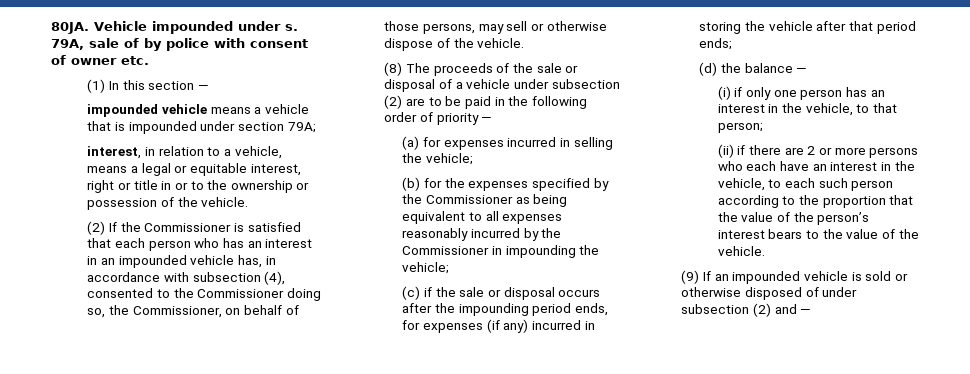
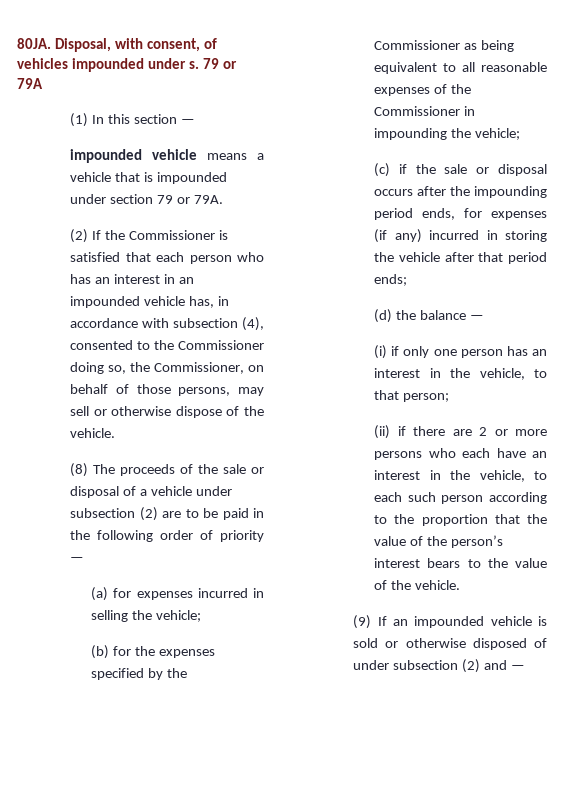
[94,21,298,34] [51,38,308,51] [51,55,149,65] Vehicle impounded under s. 79A, sale of by police with consent of owner etc. -> [54,38,217,52] [17,58,237,72] [17,78,43,89] Disposal, with consent, of vehicles impounded under s. 79 or 79A
[287,122,316,133] [87,146,282,159] [87,163,301,176] [87,180,310,193] [87,197,249,210] 79A; // interest, in relation to a vehicle, means a legal or equitable interest, right or title in or to the ownership or possession of the vehicle. -> [157,195,223,204] 79 or 79A.
[502,214,563,224] [402,228,539,241] expenses reasonably incurred by -> [481,62,547,72] [374,84,448,96] reasonable expenses of

